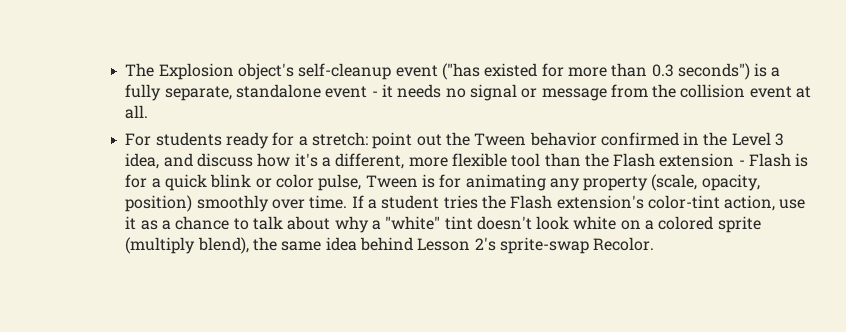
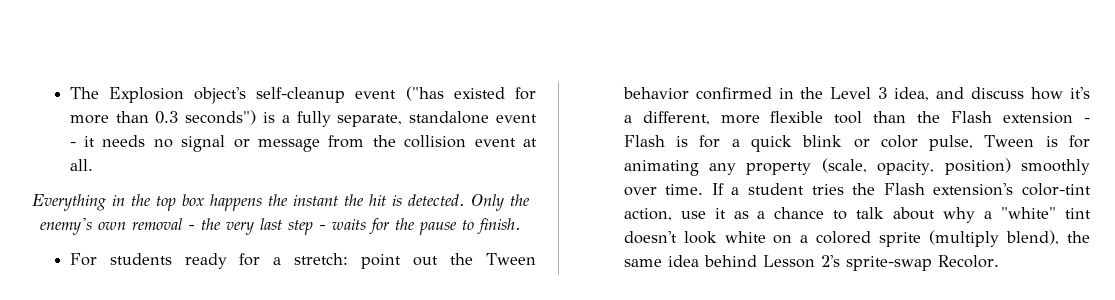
(149, 112) none -> [32,194,530,211] [40,218,521,235] // Everything in the top box happens the instant the hit is detected. Only the enemy's own removal - the very last step - waits for the pause to finish.

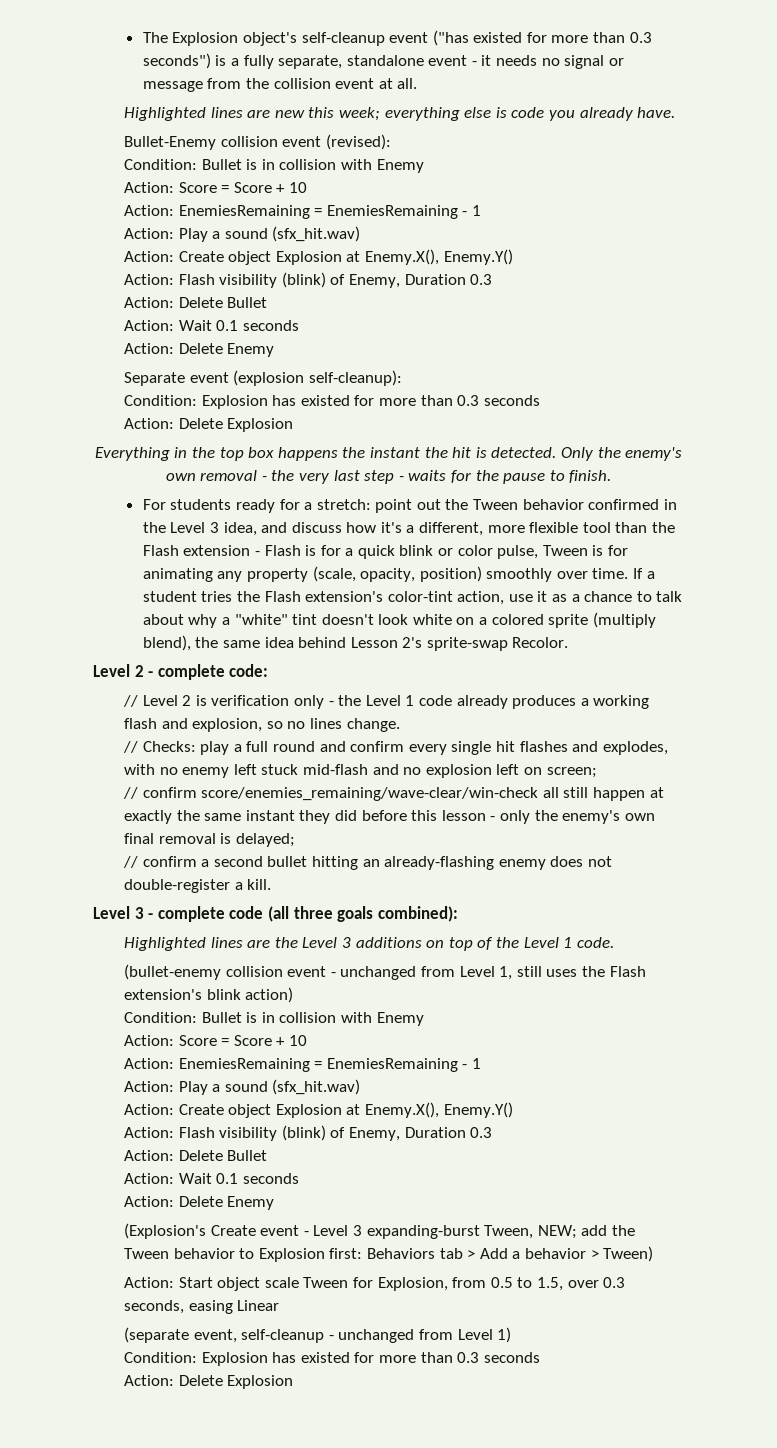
(93, 165) none -> [124,107,676,121] [124,134,391,150] [124,159,424,173] [124,182,308,193] [124,205,482,219] [124,226,361,242] [124,249,513,265] [124,272,493,288] [124,297,268,308] [124,320,299,331] [124,343,275,357] [124,370,402,386] [124,395,540,409] [124,418,294,432] // Highlighted lines are new this week; everything else is code you already have. // Bullet-Enemy collision event (revised): // Condition: Bullet is in collision with Enemy // Action: Score = Score + 10 // Action: EnemiesRemaining = EnemiesRemaining - 1 // Action: Play a sound (sfx_hit.wav) // Action: Create object Explosion at Enemy.X(), Enemy.Y() // Action: Flash visibility (blink) of Enemy, Duration 0.3 // Action: Delete Bullet // Action: Wait 0.1 seconds // Action: Delete Enemy // Separate event (explosion self-cleanup): // Condition: Explosion has existed for more than 0.3 seconds // Action: Delete Explosion
(999, 261) none -> [93,664,269,680] [123,695,650,709] [124,718,400,732] [123,741,668,755] [124,764,597,778] [123,787,664,801] [124,810,655,824] [124,833,295,847] [123,856,612,870] [124,879,272,893] [93,906,458,922] [124,937,614,951] [124,964,646,980] [124,987,294,1003] [124,1012,424,1026] [124,1035,308,1046] [124,1058,482,1072] [124,1079,361,1095] [124,1102,513,1118] [124,1125,493,1141] [124,1150,268,1161] [124,1173,299,1184] [124,1196,275,1210] [124,1223,635,1239] [124,1246,654,1262] [124,1277,626,1291] [124,1300,280,1314] [124,1327,512,1343] [124,1352,540,1366] [124,1375,294,1389] // Level 2 - complete code: // // Level 2 is verification only - the Level 1 code already produces a working flash and explosion, so no lines change. // // Checks: play a full round and confirm every single hit flashes and explodes, with no enemy left stuck mid-flash and no explosion left on screen; // // confirm score/enemies_remaining/wave-clear/win-check all still happen at exactly the same instant they did before this lesson - only the enemy's own final removal is delayed; // // confirm a second bullet hitting an already-flashing enemy does not double-register a kill. // Level 3 - complete code (all three goals combined): // Highlighted lines are the Level 3 additions on top of the Level 1 code. // (bullet-enemy collision event - unchanged from Level 1, still uses the Flash extension's blink action) // Condition: Bullet is in collision with Enemy // Action: Score = Score + 10 // Action: EnemiesRemaining = EnemiesRemaining - 1 // Action: Play a sound (sfx_hit.wav) // Action: Create object Explosion at Enemy.X(), Enemy.Y() // Action: Flash visibility (blink) of Enemy, Duration 0.3 // Action: Delete Bullet // Action: Wait 0.1 seconds // Action: Delete Enemy // (Explosion's Create event - Level 3 expanding-burst Tween, NEW; add the Tween behavior to Explosion first: Behaviors tab > Add a behavior > Tween) // Action: Start object scale Tween for Explosion, from 0.5 to 1.5, over 0.3 seconds, easing Linear // (separate event, self-cleanup - unchanged from Level 1) // Condition: Explosion has existed for more than 0.3 seconds // Action: Delete Explosion

